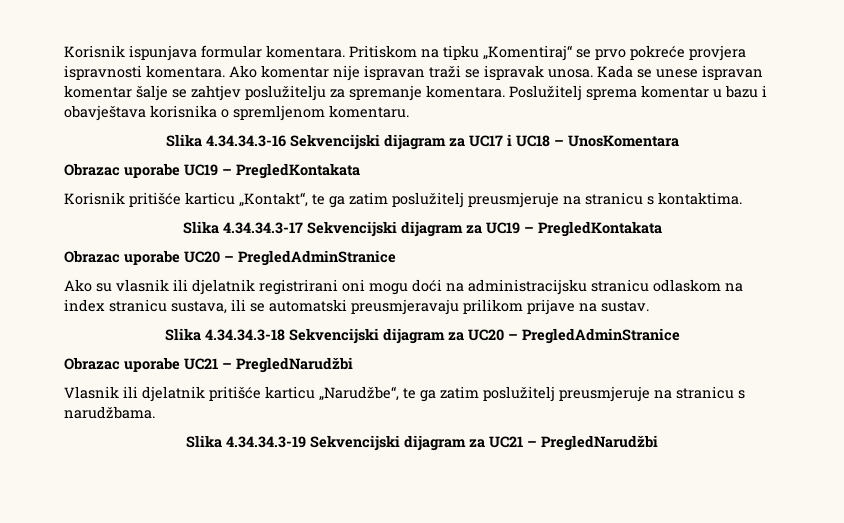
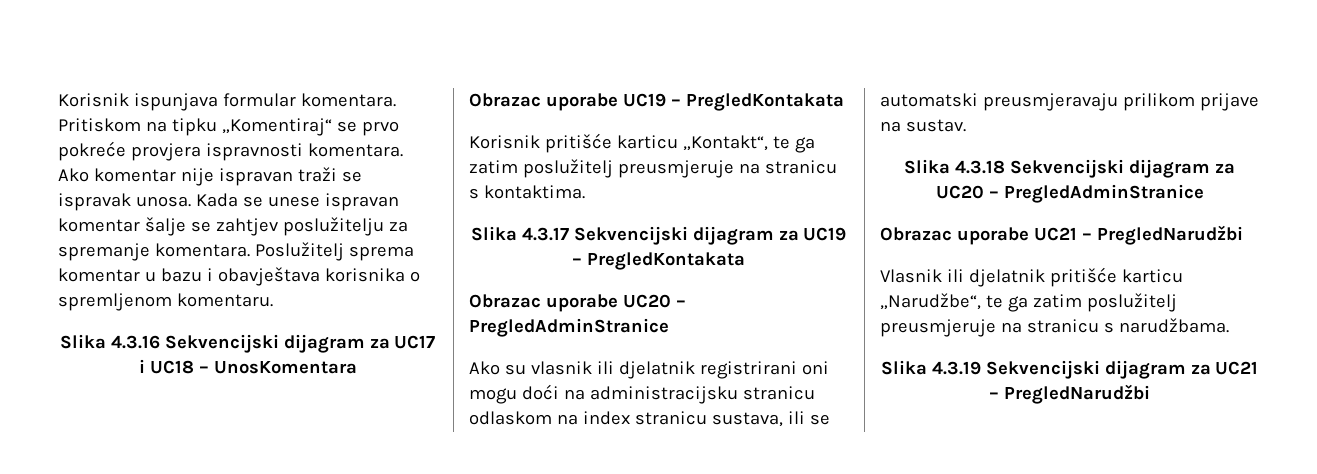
[205,135,286,147] 4.34.34.3-16 -> [110,335,160,349] 4.3.16
[222,222,303,234] 4.34.34.3-17 -> [521,227,569,241] 4.3.17
[204,329,285,341] 4.34.34.3-18 -> [955,160,1006,174] 4.3.18
[226,436,306,448] 4.34.34.3-19 -> [931,361,981,375] 4.3.19

